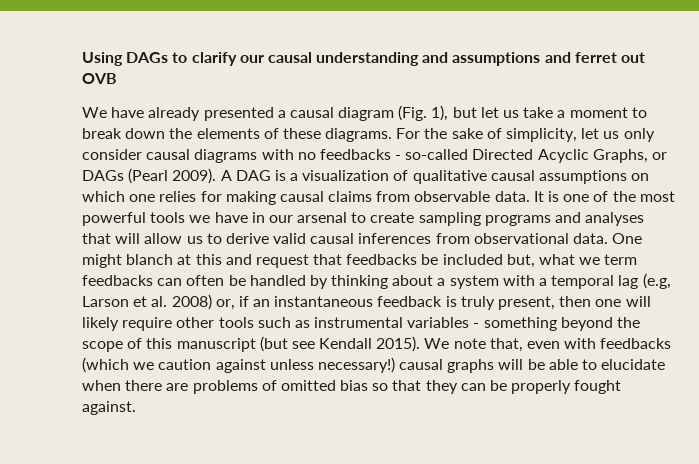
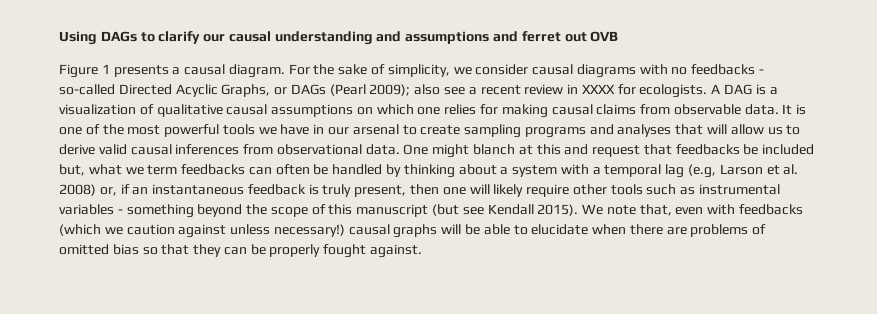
[82,105,647,121] [82,128,393,142] We have already presented a causal diagram (Fig. 1), but let us take a moment to break down the elements of these diagrams. -> [59,64,285,78] Figure 1 presents a causal diagram.
[581,128,655,142] let us only -> [453,67,472,75] we
[172,168,217,184] 2009). -> [369,84,708,98] 2009); also see a recent review in XXXX for ecologists.

